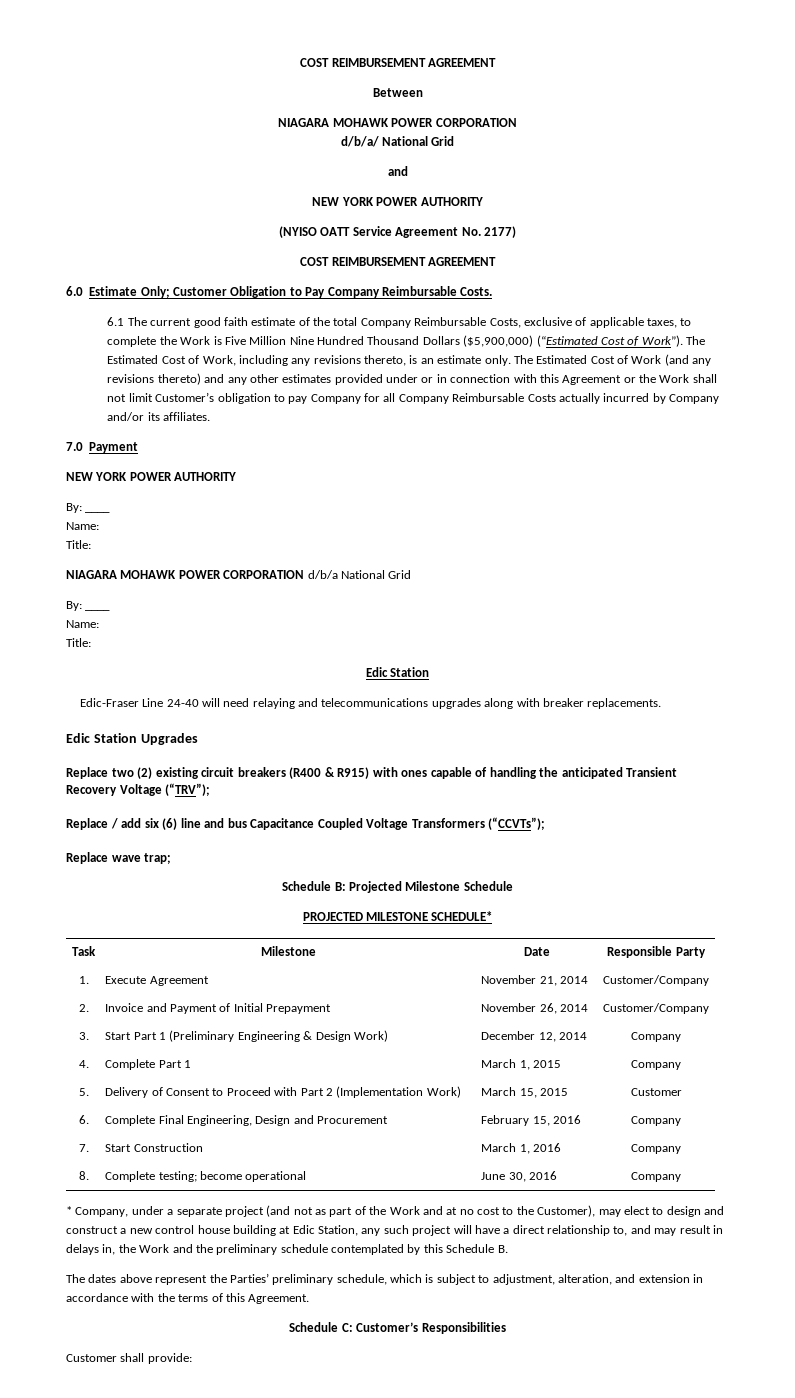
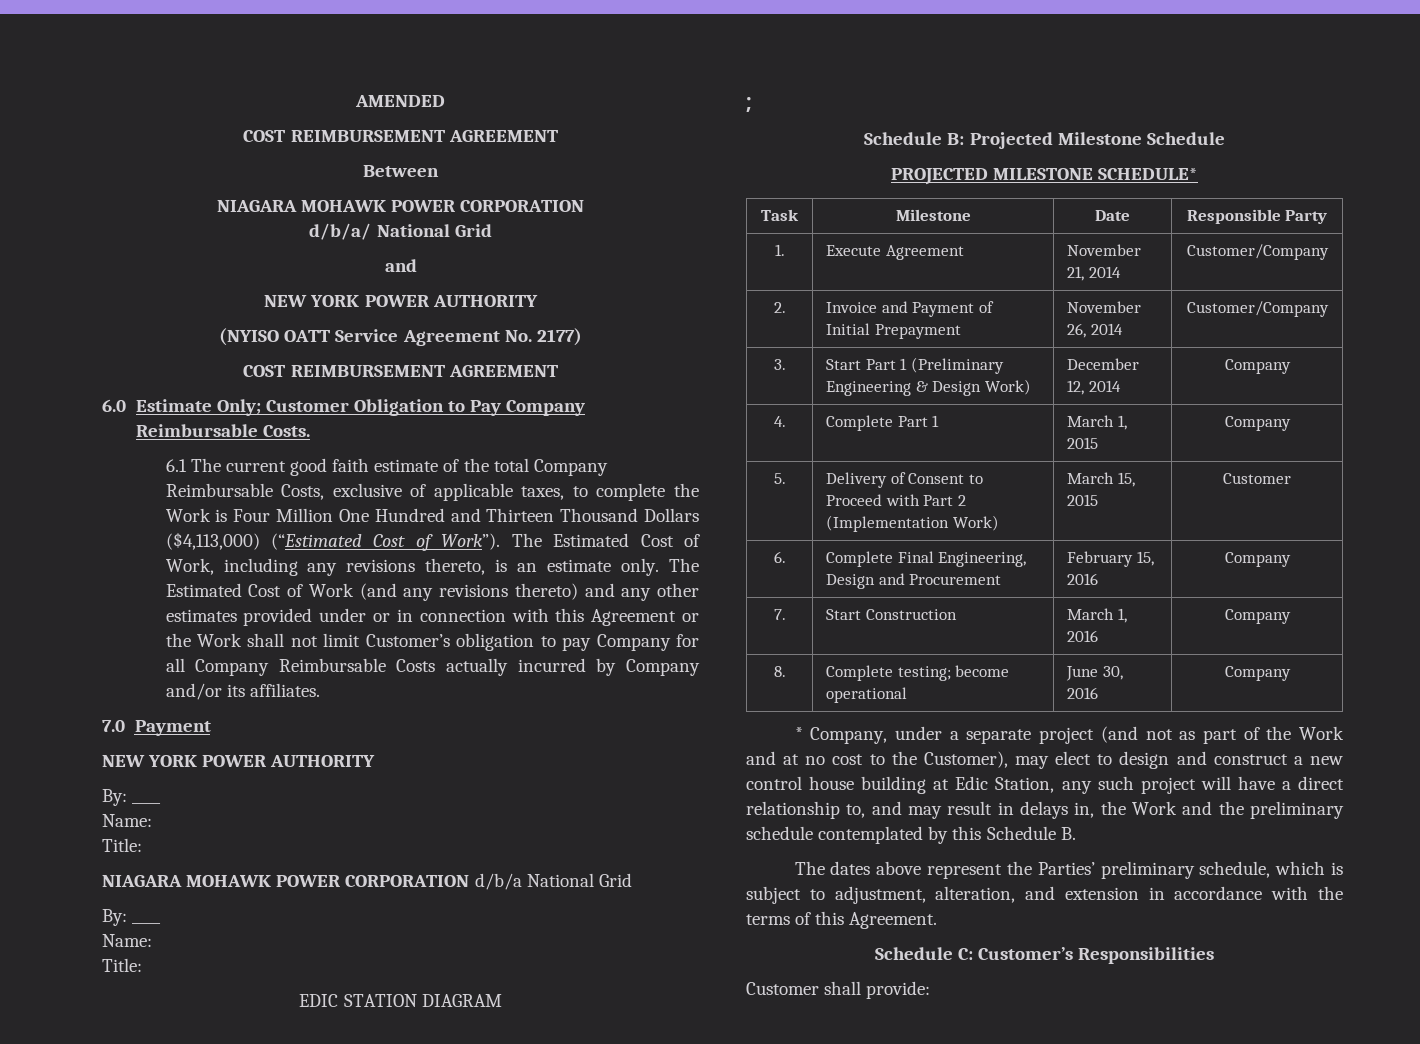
(300, 62) none -> [355,95,445,107] AMENDED //
[224,336,365,345] Five Million Nine Hundred -> [233,508,555,522] Four Million One Hundred and Thirteen
[463,335,534,347] ($5,900,000) -> [165,532,260,550] ($4,113,000)
[365,667,430,677] [79,698,662,709] [66,733,198,745] [66,767,678,779] [66,783,211,796] [66,817,546,830] [66,852,172,864] Edic Station // Edic-Fraser Line 24-40 will need relaying and telecommunications upgrades along with breaker replacements. // Edic Station Upgrades // Replace two (2) existing circuit breakers (R400 & R915) with ones capable of handling the anticipated Transient Recovery Voltage (“TRV”); // Replace / add six (6) line and bus Capacitance Coupled Voltage Transformers (“CCVTs”); // Replace wave trap; -> [299,994,502,1007] [746,97,752,112] EDIC STATION DIAGRAM // ;

